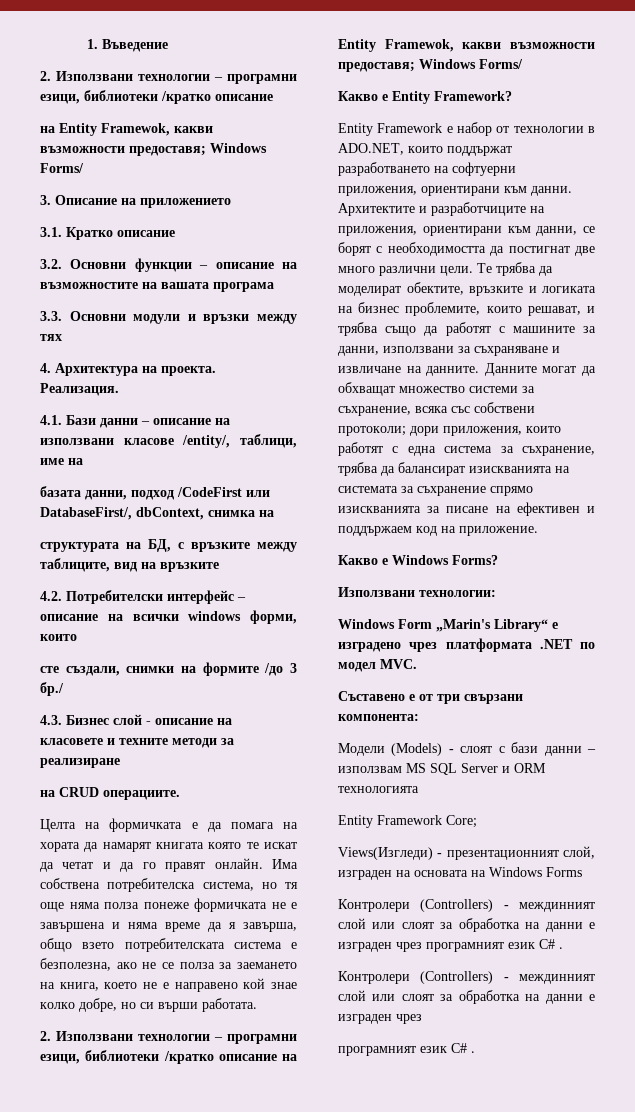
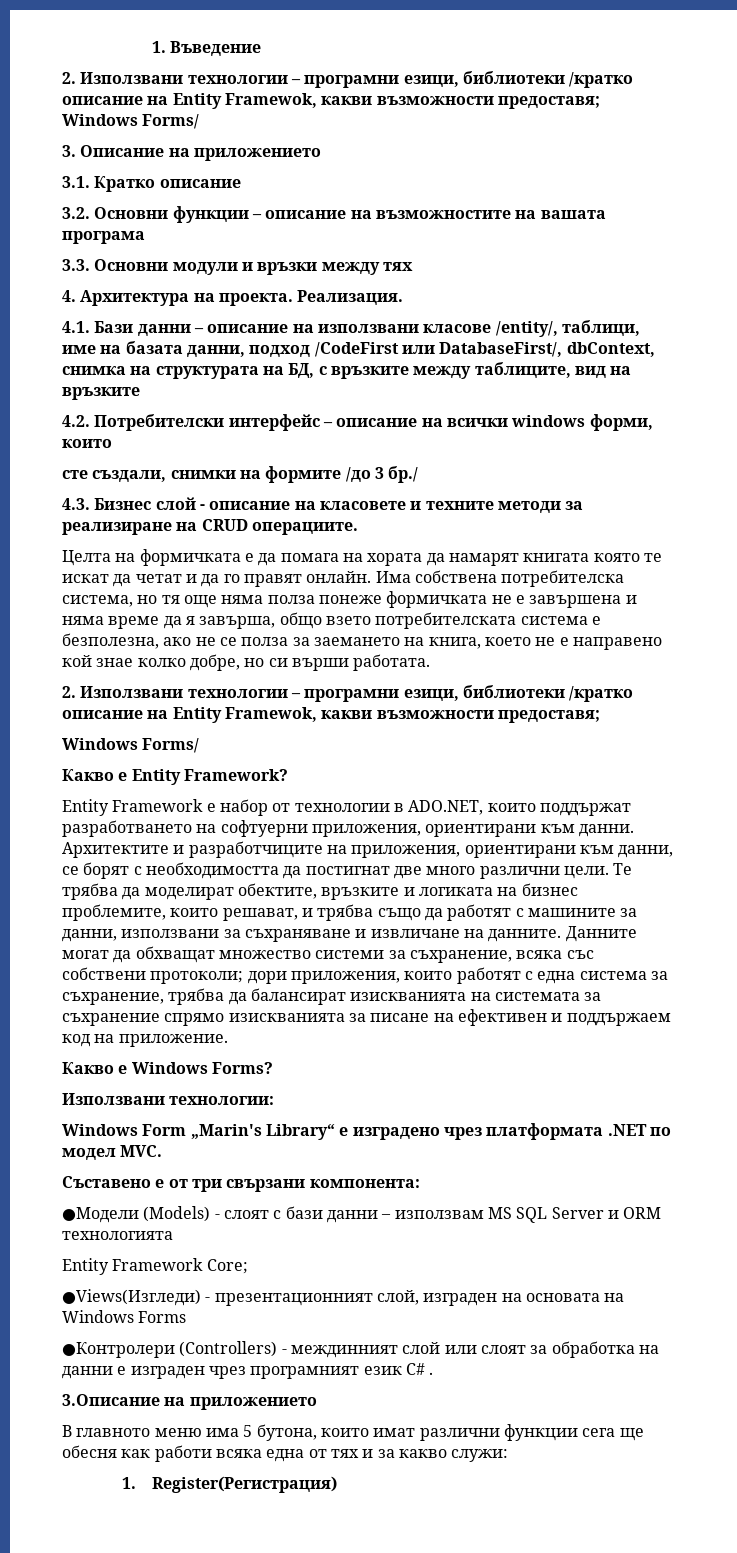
(273, 97) // -> (143, 100) none
(83, 461) // -> (122, 349) none
(274, 513) // -> (152, 370) none
(120, 763) // -> (172, 528) none
(415, 67) none -> (600, 716) //
[338,743,385,756] Модели -> [62,1207,139,1223] ●Модели
[338,847,433,860] Views(Изгледи) -> [62,1289,201,1306] ●Views(Изгледи)
[338,899,410,912] Контролери -> [62,1342,175,1358] ●Контролери
[338,971,595,984] [338,990,595,1004] [338,1014,422,1024] [338,1043,475,1056] Контролери (Controllers) - междинният слой или слоят за обработка на данни е изграден чрез // програмният език C# . -> [62,1394,317,1410] [62,1424,644,1441] [62,1445,509,1462] [121,1476,337,1493] 3.Описание на приложението // В главното меню има 5 бутона, които имат различни функции сега ще обесня как работи всяка една от тях и за какво служи: // 1. Register(Регистрация)

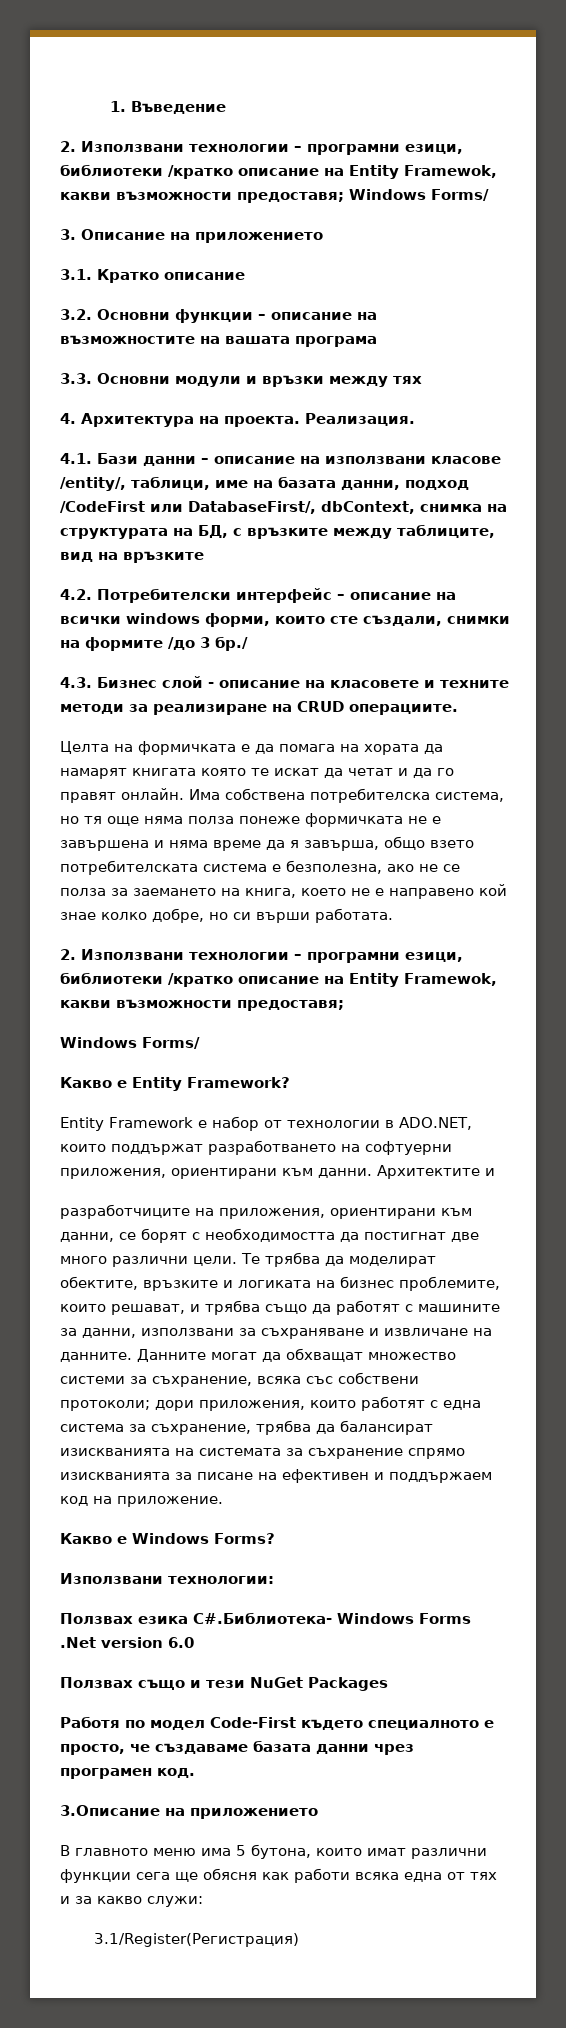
(112, 443) // -> (325, 620) none
(185, 849) none -> (495, 1172) //
[62,1123,671,1140] [62,1145,163,1160] [62,1176,420,1192] [62,1206,662,1223] [62,1231,173,1240] [62,1258,248,1275] [62,1289,625,1306] [62,1310,187,1323] [62,1341,659,1358] [62,1363,434,1379] Windows Form „Marin's Library“ е изградено чрез платформата .NET по модел MVC. // Съставено е от три свързани компонента: // ●Модели (Models) - слоят с бази данни – използвам MS SQL Server и ORM технологията // Entity Framework Core; // ●Views(Изгледи) - презентационният слой, изграден на основата на Windows Forms // ●Контролери (Controllers) - междинният слой или слоят за обработка на данни е изграден чрез програмният език C# . -> [60,1612,471,1624] [60,1637,194,1648] [60,1677,388,1691] [60,1716,494,1730] [60,1740,414,1755] [60,1768,195,1779] Ползвах езика C#.Библиотека- Windows Forms .Net version 6.0 // Ползвах също и тези NuGet Packages // Работя по модел Code-First където специалното е просто, че създаваме базата данни чрез програмен код.
[62,1445,117,1458] обесня -> [203,1868,257,1880] обясня
[121,1476,337,1493] 1. Register(Регистрация) -> [93,1933,299,1947] 3.1/Register(Регистрация)

